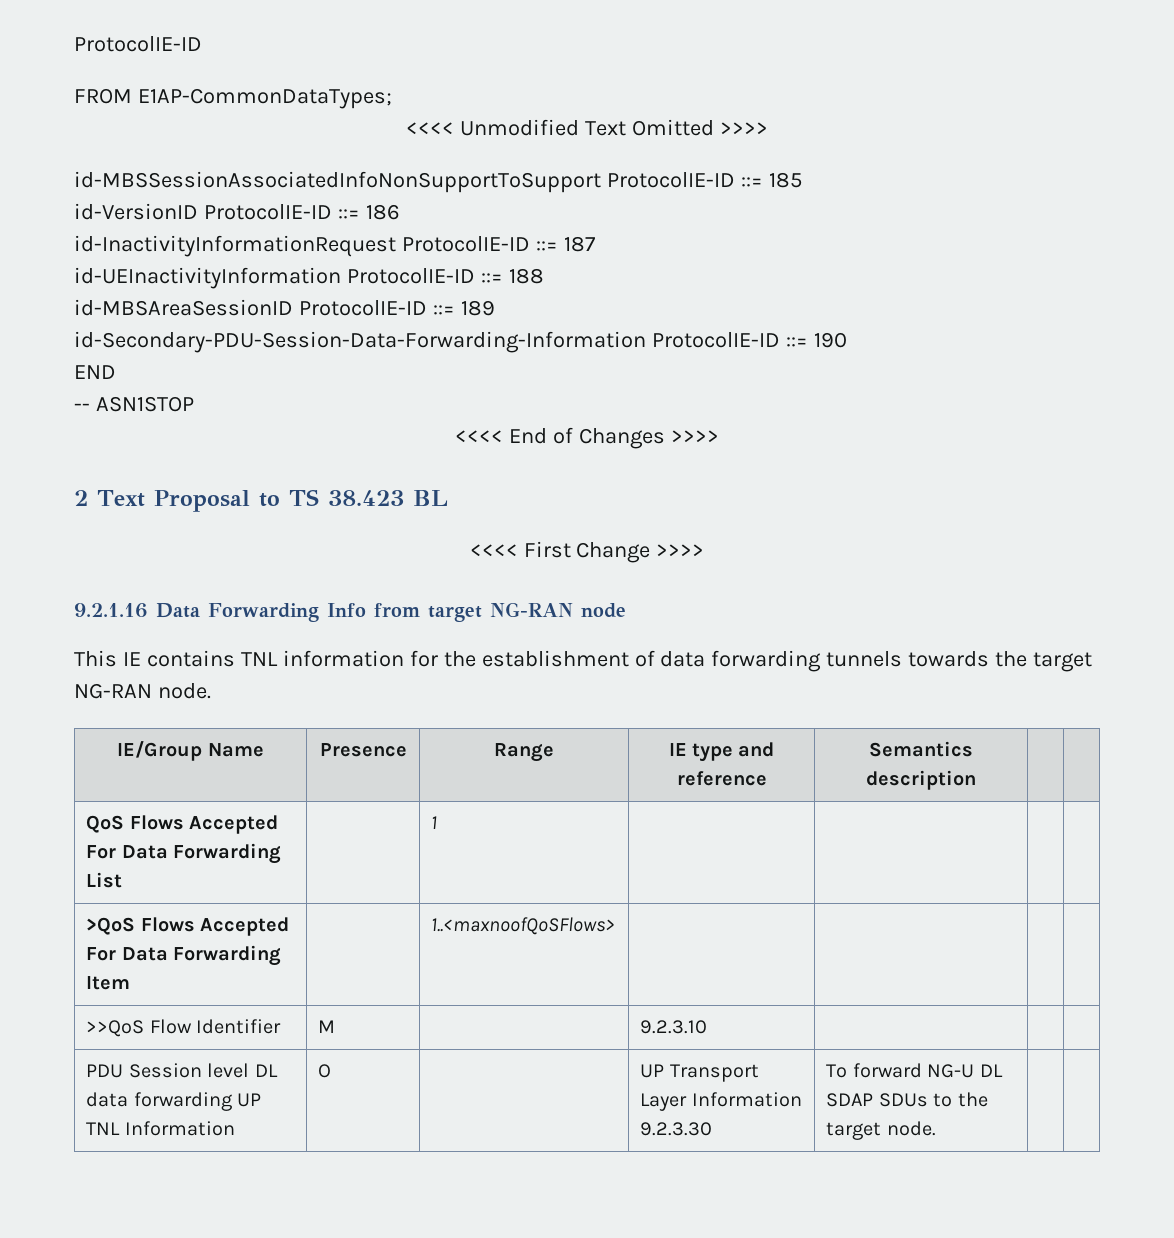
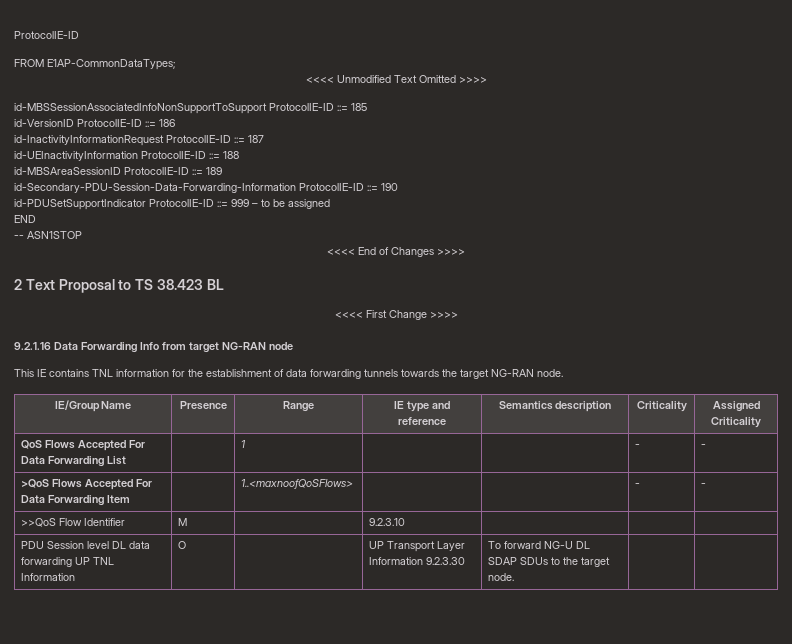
(847, 340) none -> [14,199,330,210] // id-PDUSetSupportIndicator ProtocolIE-ID ::= 999 – to be assigned
(976, 780) | -> [636,401,687,412] [712,401,760,412] [711,417,761,428] Criticality | Assigned Criticality
(438, 822) | -> [635,444,641,448] [701,444,707,448] - | -
(616, 926) | -> [635,483,641,487] [701,483,707,487] - | -

